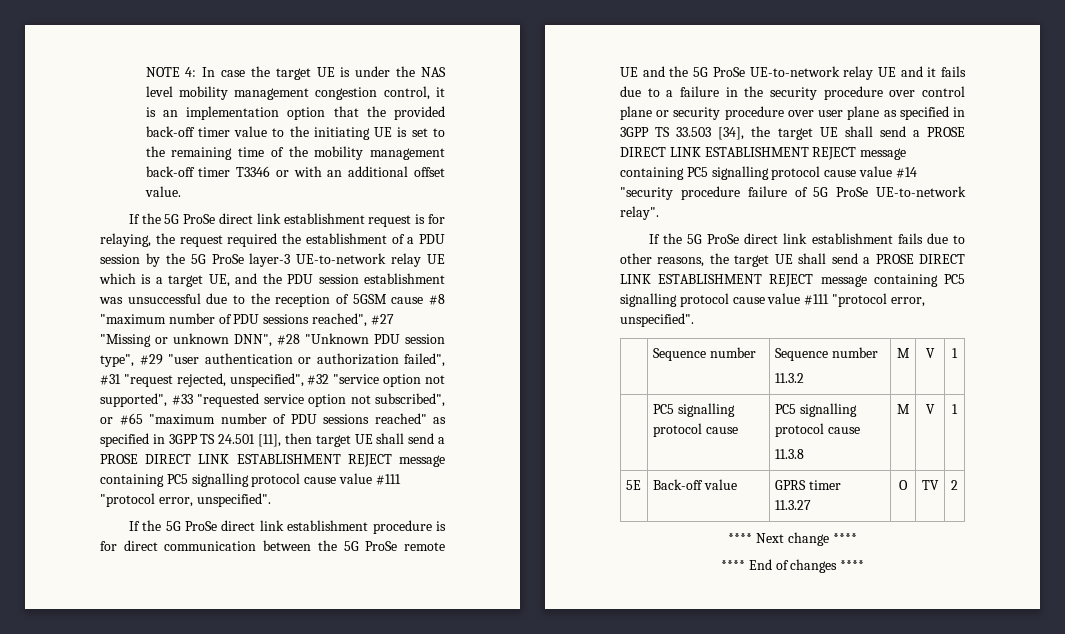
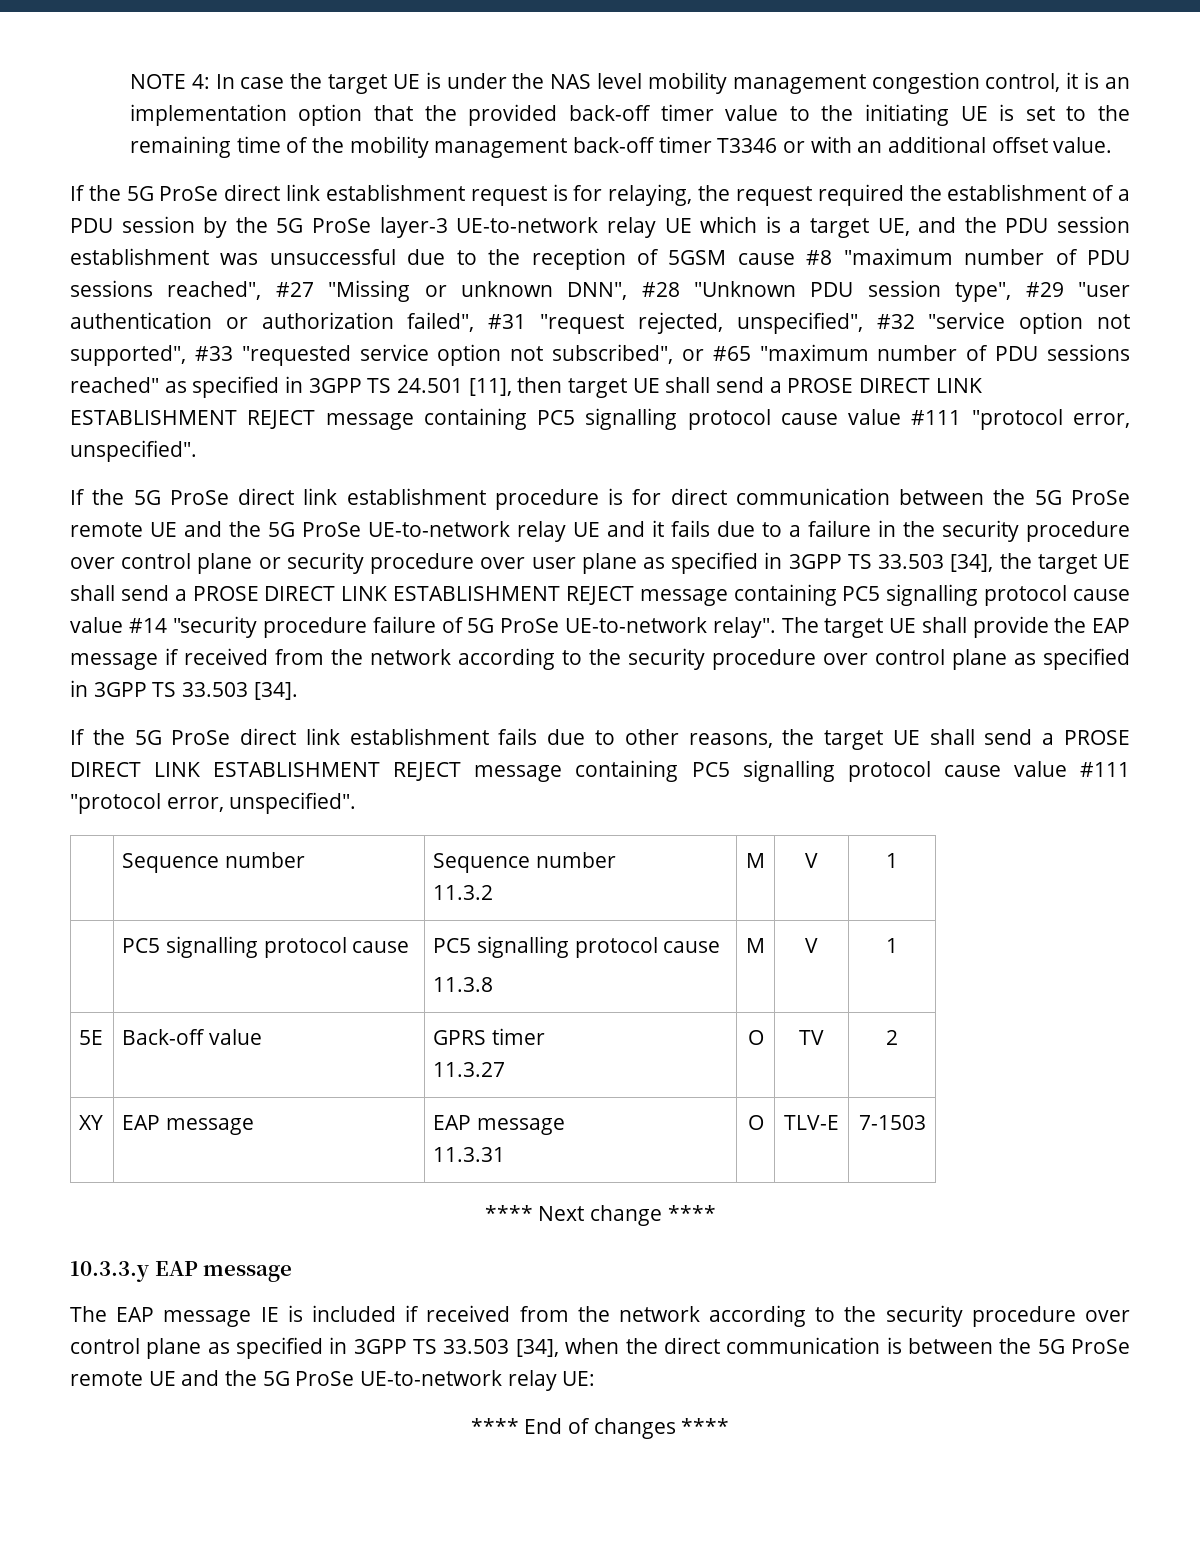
(659, 213) none -> [781,616,1130,638] [70,648,1130,670] [70,680,298,700] The target UE shall provide the EAP message if received from the network according to the security procedure over control plane as specified in 3GPP TS 33.503 [34].
[728,532,857,546] // **** Next change **** -> [79,1115,104,1130] [122,1115,254,1135] [433,1115,565,1135] [433,1147,506,1162] [747,1115,764,1130] [784,1115,839,1130] [858,1115,926,1130] [484,1205,716,1226] [70,1261,293,1282] [70,1305,1130,1327] [70,1337,1131,1359] [70,1370,596,1391] // XY | EAP message | EAP message // 11.3.31 | O | TLV-E | 7-1503 // **** Next change **** // 10.3.3.y EAP message // The EAP message IE is included if received from the network according to the security procedure over control plane as specified in 3GPP TS 33.503 [34], when the direct communication is between the 5G ProSe remote UE and the 5G ProSe UE-to-network relay UE:

